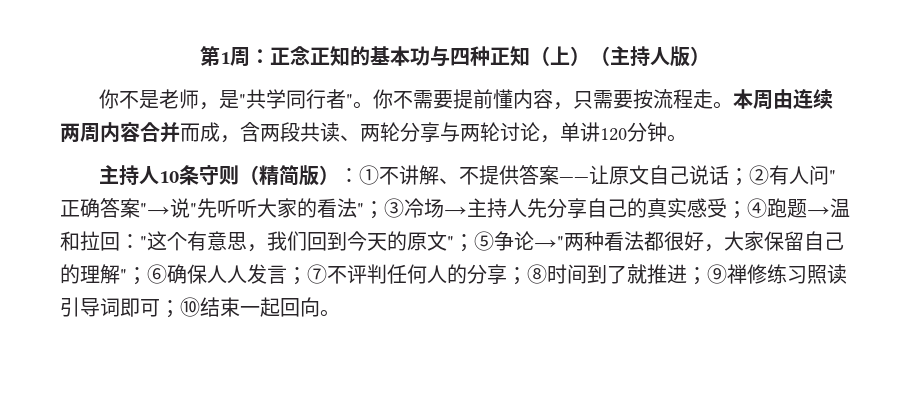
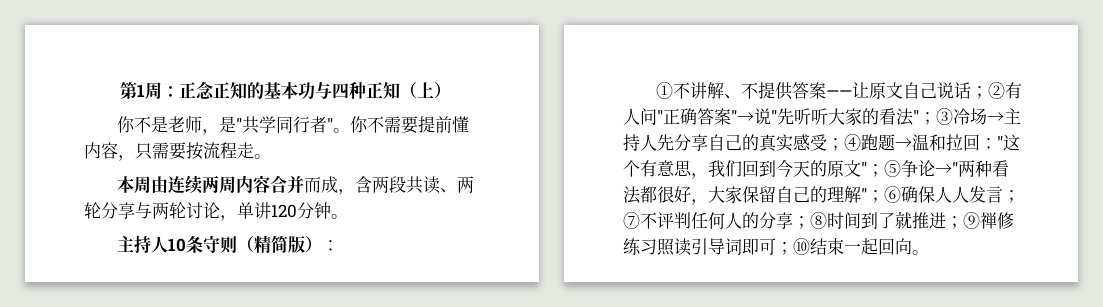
[590,46,710,67] （主持人版） -> (451, 90) none
(733, 105) none -> (271, 156) //
(359, 175) none -> (340, 245) //

